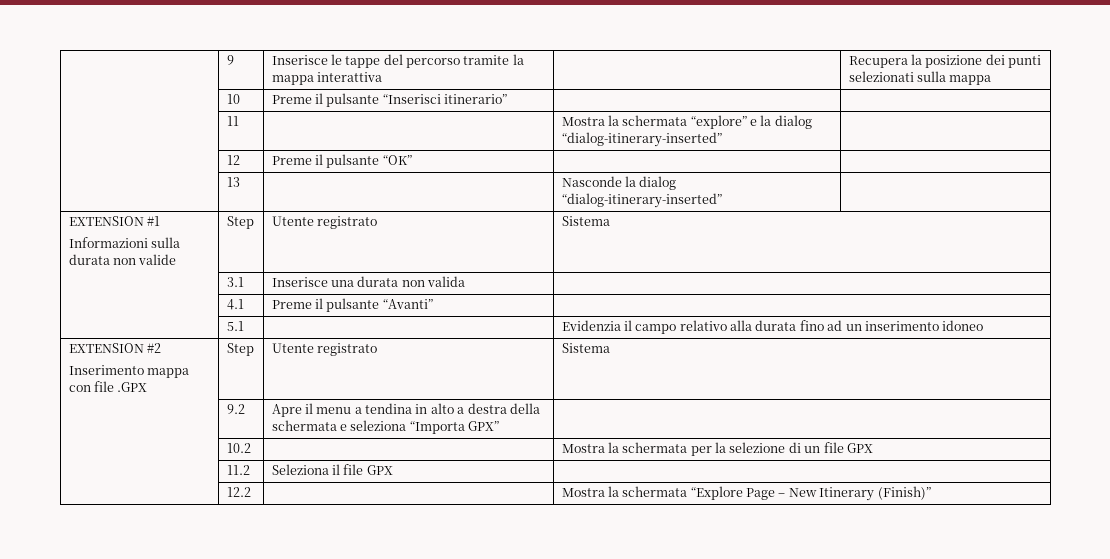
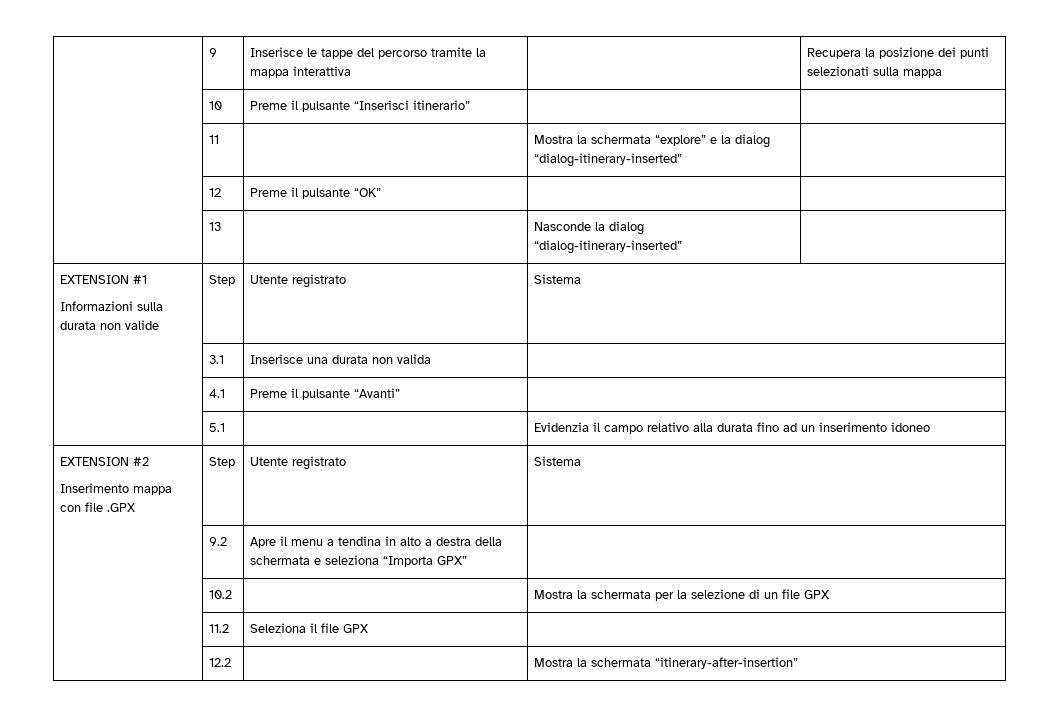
[690,486,931,501] “Explore Page – New Itinerary (Finish)” -> [655,657,799,669] “itinerary-after-insertion”

